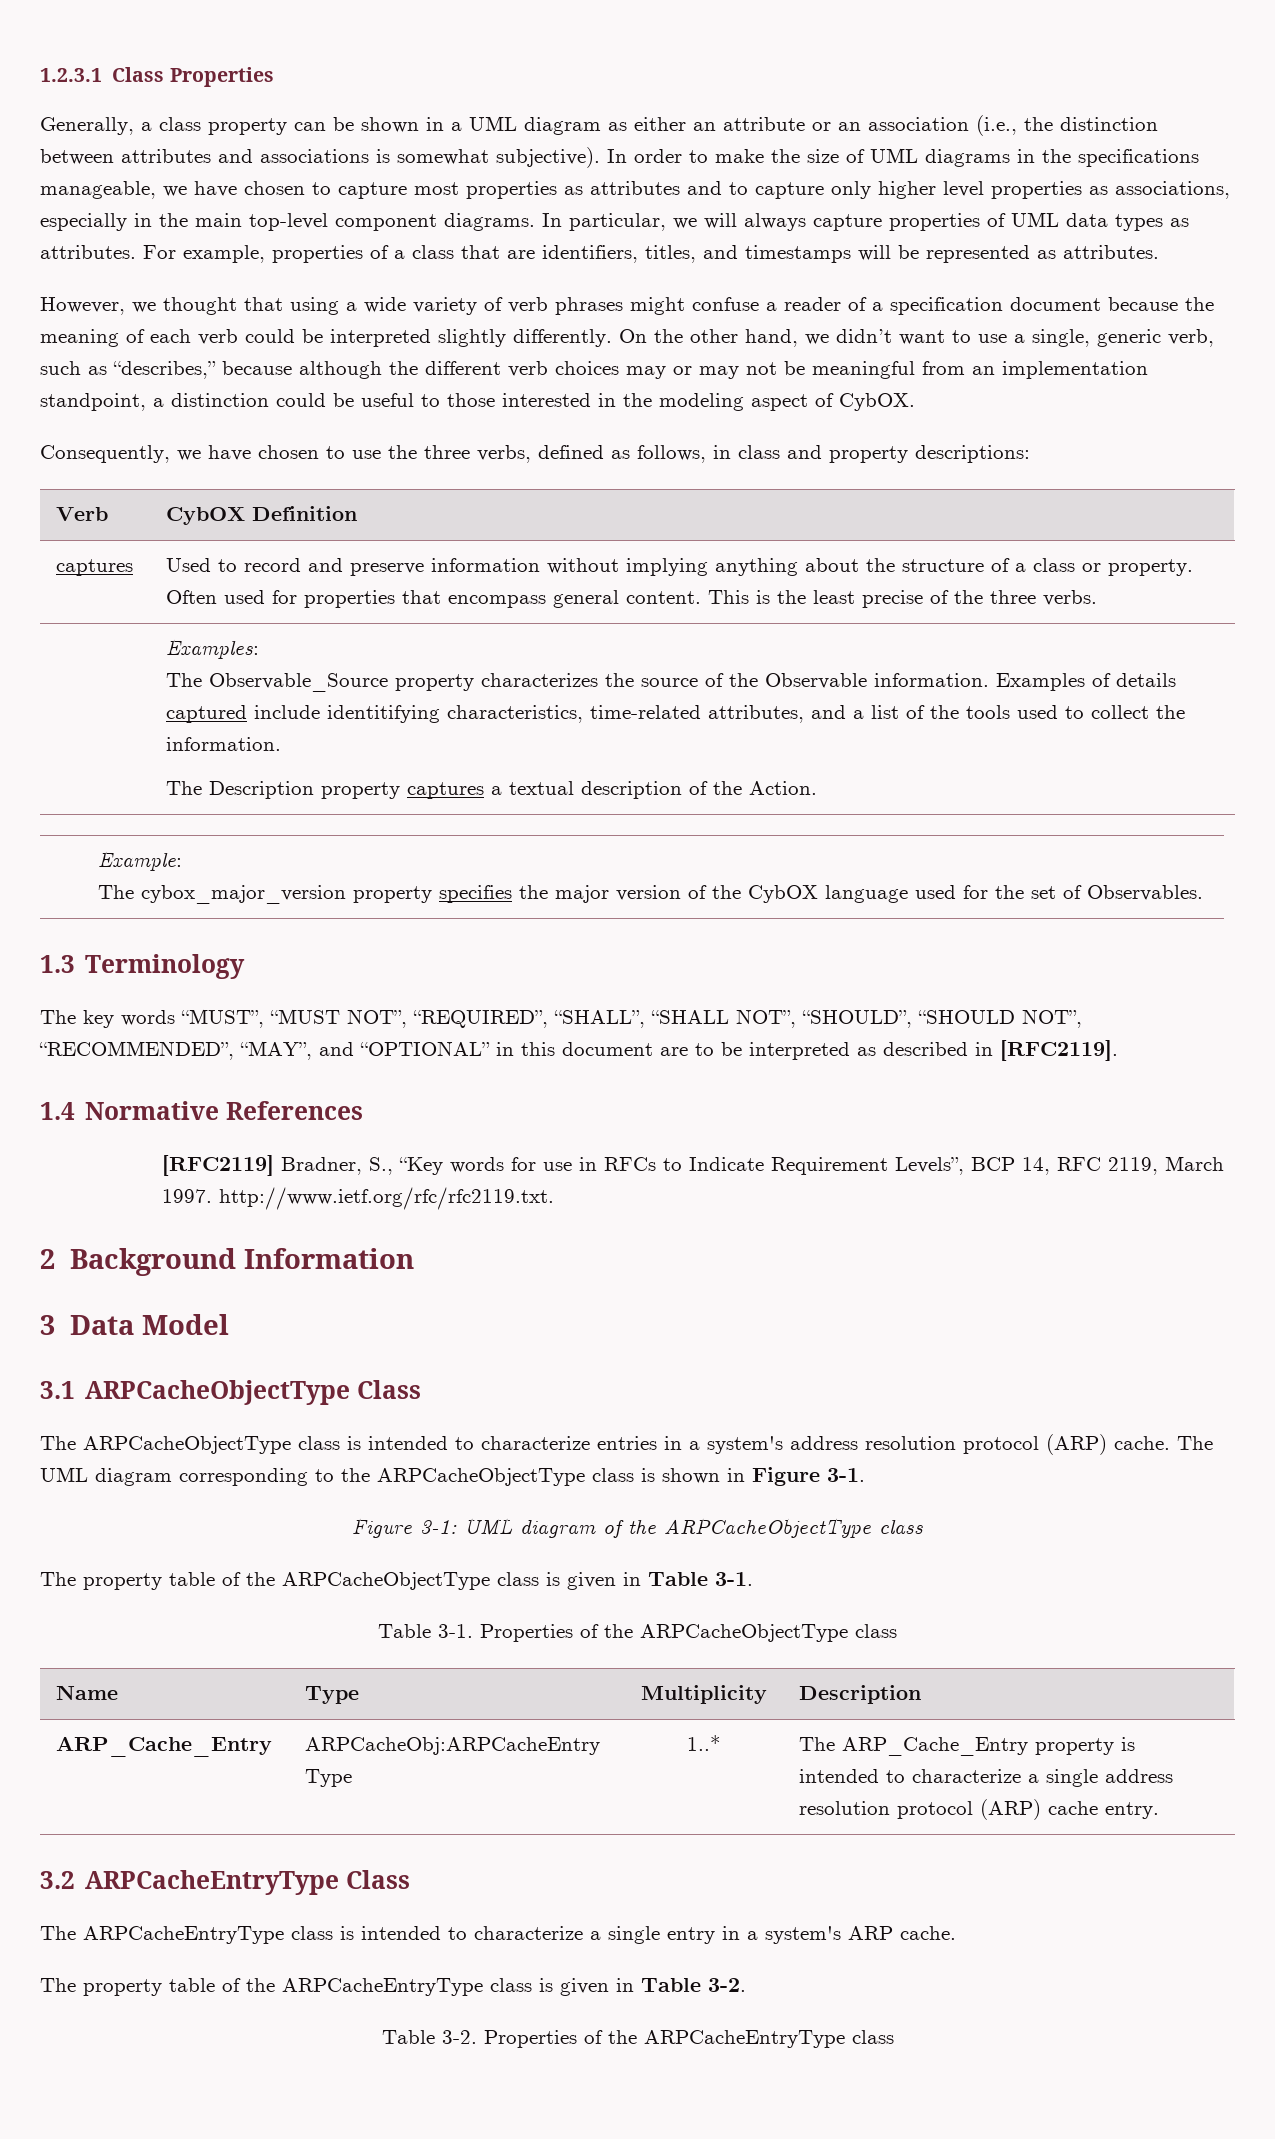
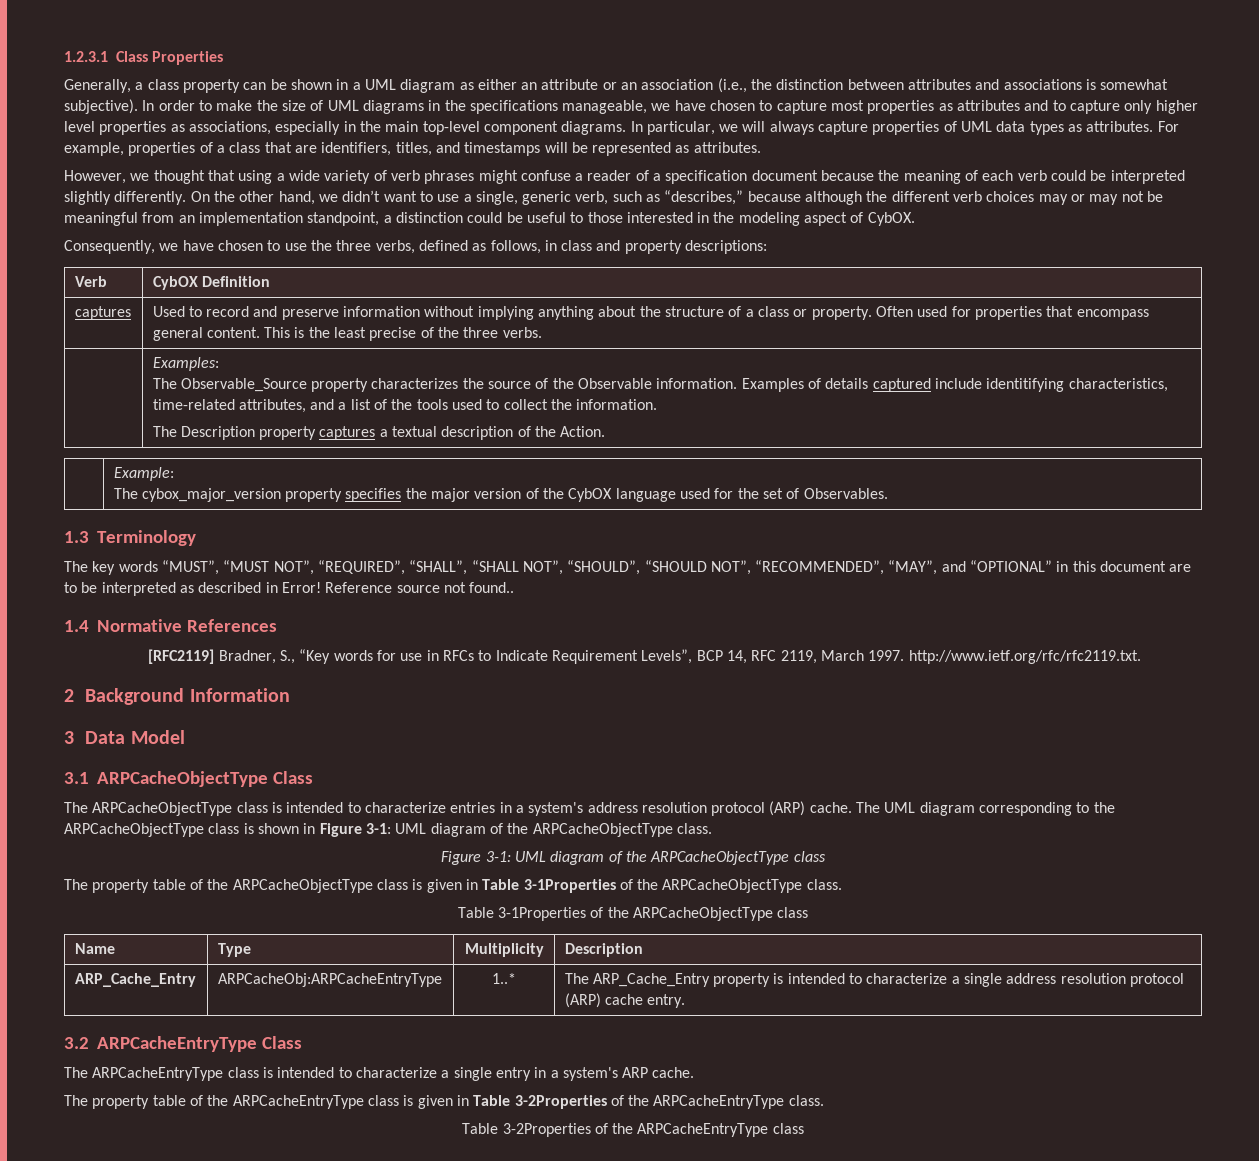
[1000,1040,1118,1061] [RFC2119]. -> [281,582,515,593] Error! Reference source not found..
[827,1468,865,1482] 3-1. -> [365,823,712,837] 3-1: UML diagram of the ARPCacheObjectType class.
[715,1572,753,1586] [378,1624,573,1642] 3-1. // Table 3-1. Properties -> [523,879,842,893] [457,907,587,921] 3-1Properties of the ARPCacheObjectType class. // Table 3-1Properties
[708,1978,746,1992] [381,2030,577,2048] 3-2. // Table 3-2. Properties -> [514,1095,824,1109] [462,1123,591,1137] 3-2Properties of the ARPCacheEntryType class. // Table 3-2Properties

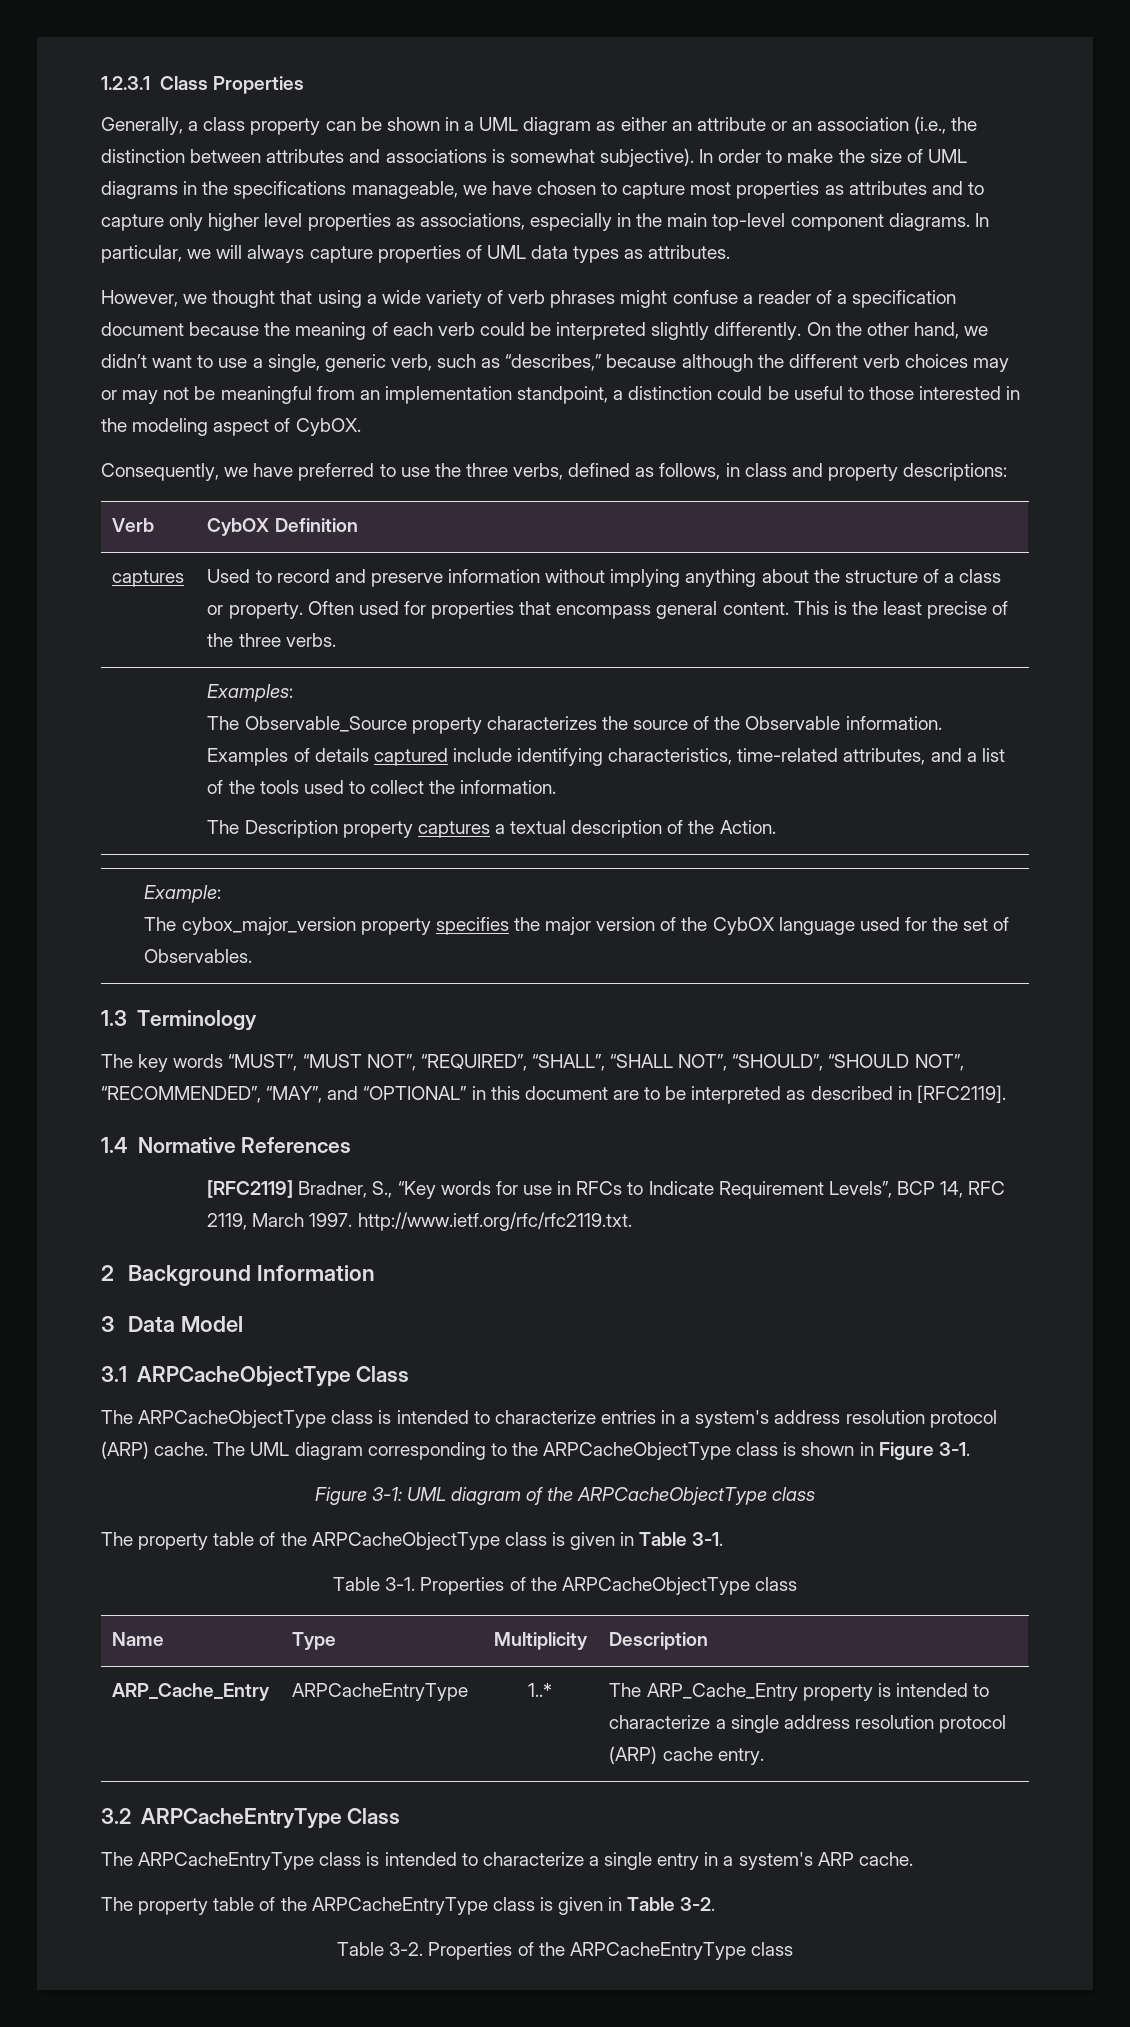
[1157,121,1179,132] [64,142,761,156] For example, properties of a class that are identifiers, titles, and timestamps will be represented as attributes. -> (731, 252) none
[217,240,263,251] chosen -> [298,463,375,481] preferred
[986,378,1065,392] identitifying -> [517,748,604,766] identifying
[281,582,515,593] Error! Reference source not found.. -> [916,1085,1006,1103] [RFC2119].
[365,823,712,837] 3-1: UML diagram of the ARPCacheObjectType class. -> [938,1442,970,1456] 3-1.
[523,879,842,893] [457,907,587,921] 3-1Properties of the ARPCacheObjectType class. // Table 3-1Properties -> [692,1532,724,1546] [333,1577,505,1595] 3-1. // Table 3-1. Properties
[217,973,442,987] ARPCacheObj:ARPCacheEntryType -> [292,1683,469,1701] ARPCacheEntryType
[514,1095,824,1109] [462,1123,591,1137] 3-2Properties of the ARPCacheEntryType class. // Table 3-2Properties -> [680,1897,716,1911] [337,1942,513,1960] 3-2. // Table 3-2. Properties

